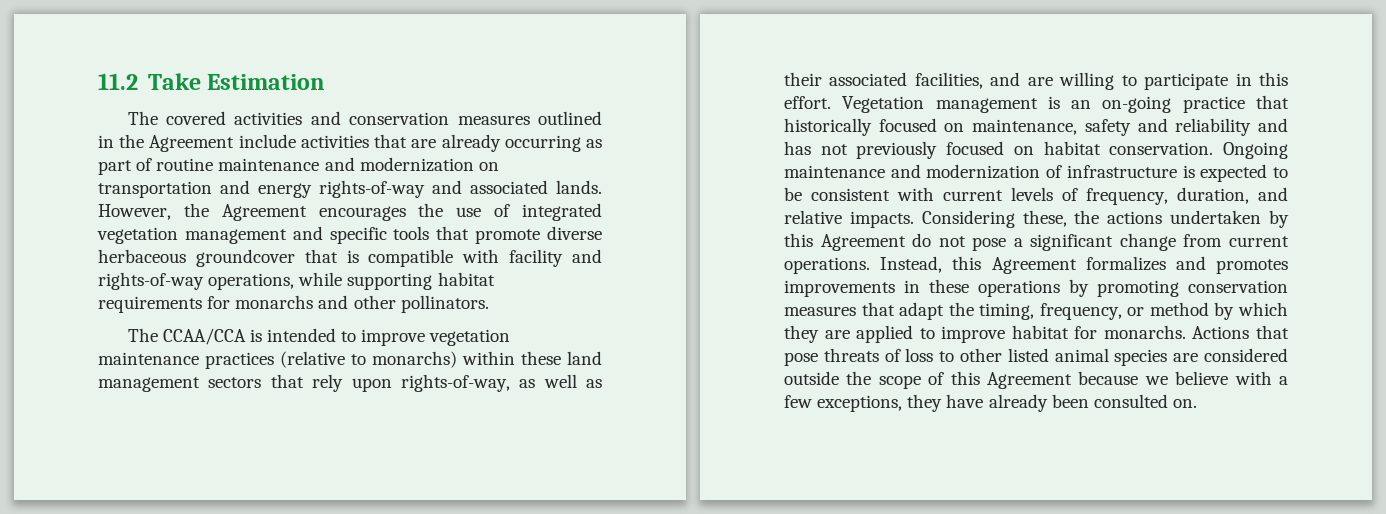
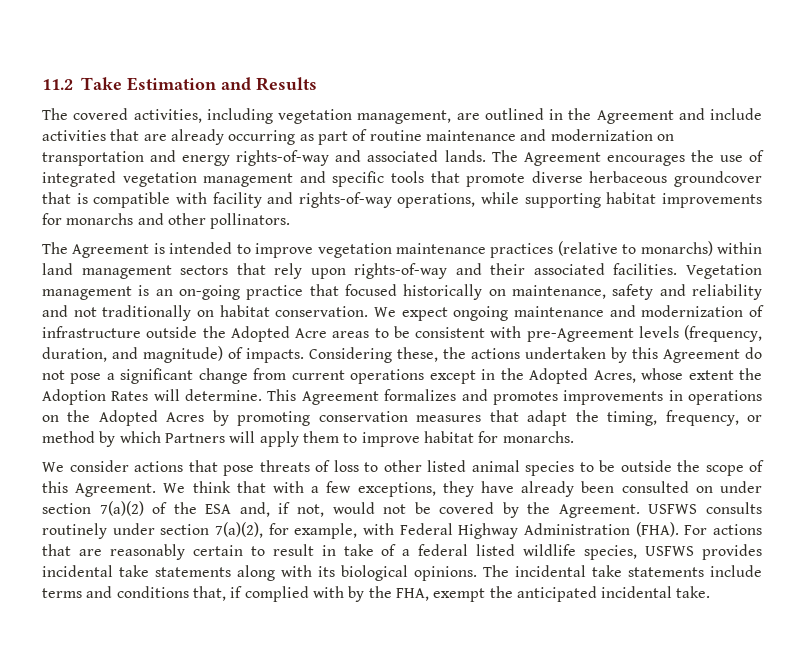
(325, 82) none -> [221,77,317,91] and Results
[234,111,530,125] activities and conservation measures -> [133,108,480,124] activities, including vegetation management, are
(235, 143) none -> [678,108,705,120] and
[98,203,209,220] However, the -> [491,150,518,162] The
[98,296,202,313] requirements -> [662,193,762,208] improvements
[162,328,246,345] CCAA/CCA -> [72,244,150,258] Agreement
[521,351,561,365] these -> (762, 248) none
[400,374,602,392] [784,72,1288,90] [784,96,831,109] rights-of-way, as well as their associated facilities, and are willing to participate in this effort. -> [354,263,678,279] rights-of-way and their associated facilities.
[784,118,937,136] historically focused -> [345,284,483,300] focused historically
[784,141,1288,159] has not previously focused on habitat conservation. Ongoing -> [73,305,509,321] not traditionally on habitat conservation. We expect ongoing
[1182,164,1288,182] [784,187,1288,205] [784,210,842,224] is expected to be consistent with current levels of frequency, duration, and relative -> [146,325,762,342] [42,346,243,363] outside the Adopted Acre areas to be consistent with pre-Agreement levels (frequency, duration, and magnitude) of
[784,256,982,274] operations. Instead, this -> [350,368,763,384] [42,389,297,405] operations except in the Adopted Acres, whose extent the Adoption Rates will determine. This
[929,279,1060,297] these operations -> [688,390,763,405] [42,410,205,426] operations on the Adopted Acres
[784,325,914,343] they are applied -> [164,431,339,447] Partners will apply them
[1192,326,1250,339] Actions -> [42,460,183,472] // We consider actions
[1173,348,1288,362] are considered -> [579,460,615,472] to be
[987,371,1229,389] Agreement because we believe -> [75,481,266,497] Agreement. We think that
[1172,399,1197,408] on. -> [695,481,763,493] [42,501,762,518] [42,522,762,539] [42,544,763,560] [42,565,762,581] [42,586,711,602] on under section 7(a)(2) of the ESA and, if not, would not be covered by the Agreement. USFWS consults routinely under section 7(a)(2), for example, with Federal Highway Administration (FHA). For actions that are reasonably certain to result in take of a federal listed wildlife species, USFWS provides incidental take statements along with its biological opinions. The incidental take statements include terms and conditions that, if complied with by the FHA, exempt the anticipated incidental take.

